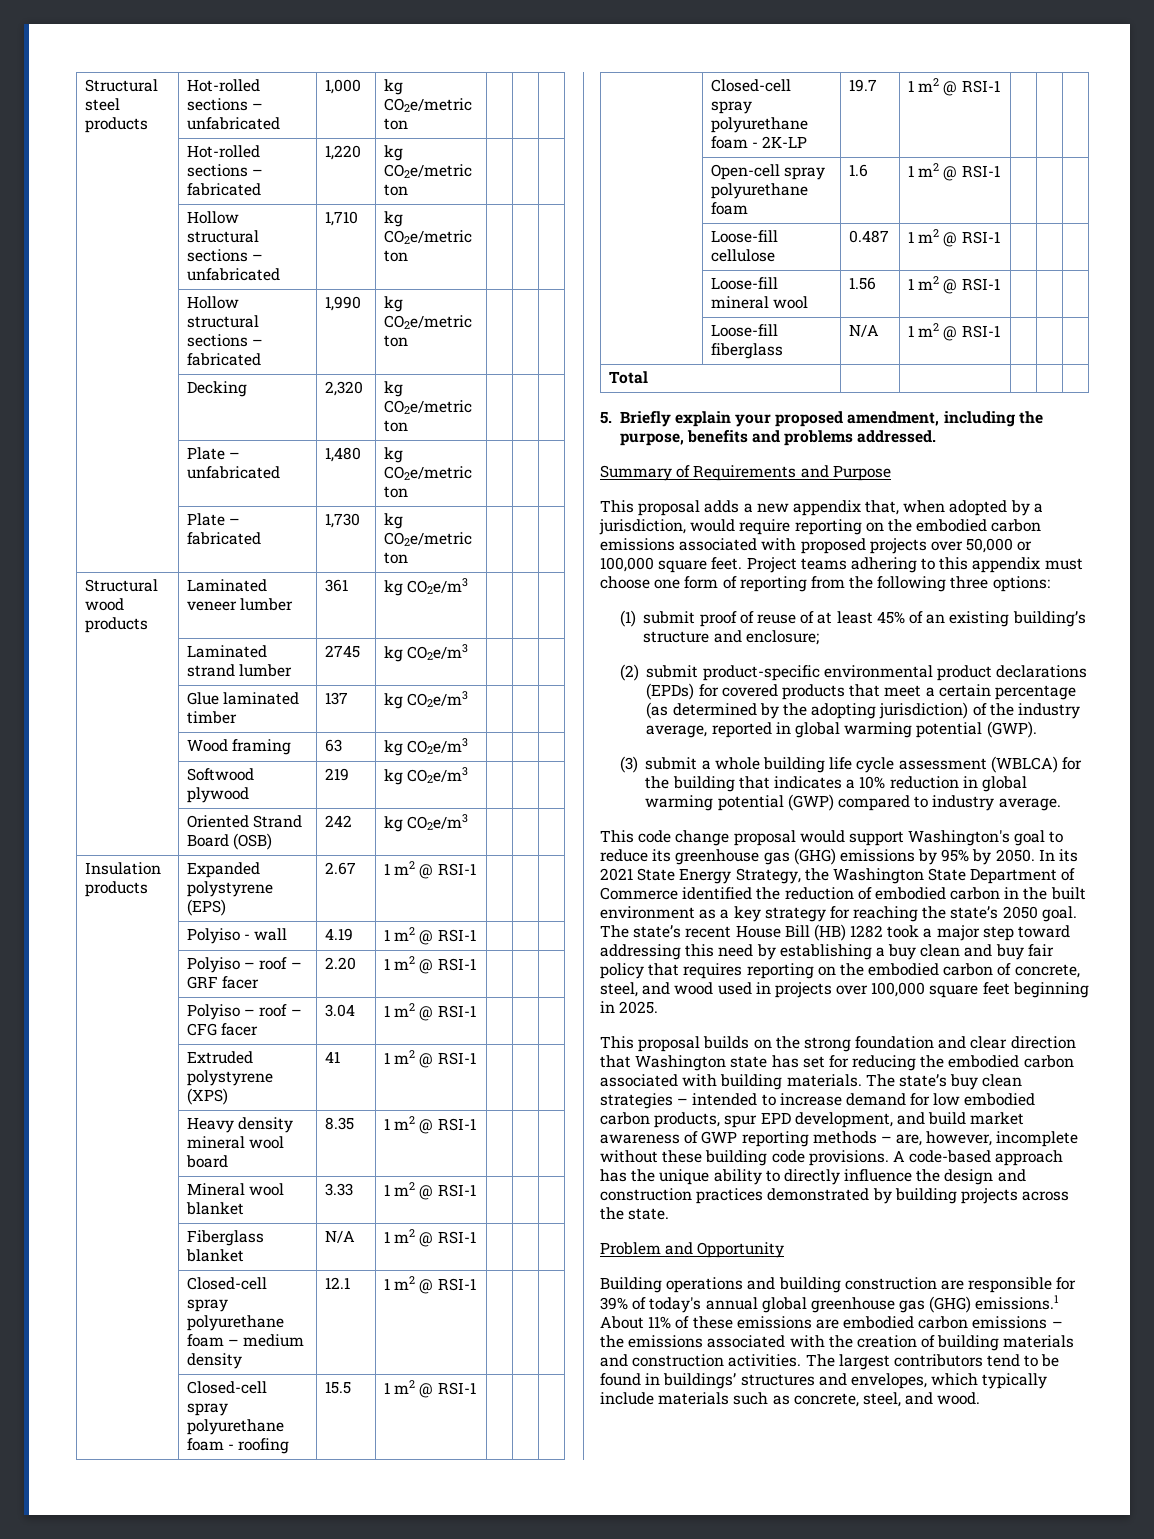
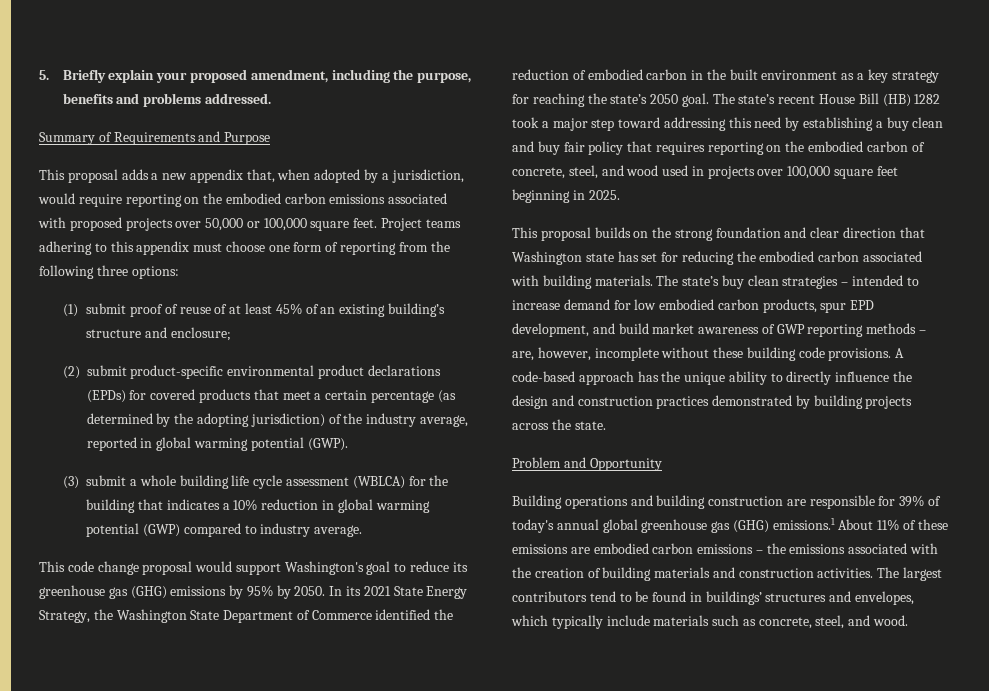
[85,79,159,92] [85,98,121,111] [85,117,149,133] [187,79,261,92] [187,98,264,111] [187,117,281,130] [325,79,362,94] [384,79,404,95] [384,98,473,112] [384,118,409,130] [187,145,261,158] [187,164,264,177] [187,183,262,196] [325,145,362,160] [384,145,404,161] [384,164,473,178] [384,184,409,196] [187,211,240,224] [187,230,260,243] [187,249,264,262] [187,268,281,281] [325,211,359,226] [384,211,404,227] [384,230,473,244] [384,250,409,262] [187,296,240,309] [187,315,260,328] [187,334,264,347] [187,353,262,366] [325,296,362,311] [384,296,404,312] [384,315,473,329] [384,335,409,347] [187,381,248,397] [325,381,364,396] [384,381,404,397] [384,400,473,414] [384,420,409,432] [187,447,241,460] [187,466,281,479] [325,447,362,462] [384,447,404,463] [384,466,473,480] [384,486,409,498] [187,513,241,526] [187,532,262,545] [325,513,361,528] [384,513,404,529] [384,532,473,546] [384,552,409,564] [85,579,159,592] [85,598,125,611] [85,617,149,633] [187,579,268,592] [187,598,294,611] [325,579,349,592] [384,578,469,596] [187,645,268,658] [187,664,293,677] [325,645,361,658] [384,644,469,662] [187,692,300,705] [187,711,238,724] [325,692,349,705] [384,691,469,709] [187,739,292,755] [325,739,343,752] [384,738,469,756] [187,768,255,781] [187,787,250,803] [325,768,350,781] [384,767,469,785] [187,815,303,828] [187,833,273,850] [325,815,353,827] [384,814,469,832] [85,862,162,875] [85,881,149,897] [187,862,261,878] [187,881,274,897] [187,899,227,916] [325,862,357,875] [384,861,476,879] [187,928,288,944] [325,928,354,941] [384,927,476,945] [187,957,302,973] [187,976,260,989] [325,957,357,970] [384,956,476,974] [187,1004,302,1020] [187,1023,259,1036] [325,1004,356,1017] [384,1003,476,1021] [187,1051,254,1064] [187,1070,274,1086] [187,1088,229,1105] [325,1051,341,1063] [384,1050,476,1068] [187,1117,294,1133] [187,1136,285,1149] [186,1155,229,1168] [325,1117,355,1130] [384,1116,476,1134] [187,1183,285,1196] [186,1202,245,1215] [325,1183,354,1196] [384,1182,476,1200] [187,1230,265,1246] [186,1249,245,1262] [325,1230,356,1243] [384,1229,476,1247] [187,1277,268,1290] [187,1299,229,1312] [187,1315,285,1331] [187,1334,305,1347] [187,1353,243,1369] [325,1277,351,1289] [384,1276,476,1294] [187,1381,268,1394] [187,1403,229,1416] [187,1419,285,1435] [187,1438,290,1454] [325,1381,352,1394] [384,1380,476,1398] [711,79,792,92] [711,101,753,114] [711,117,809,133] [711,136,808,149] [849,79,878,92] [908,78,1000,96] [711,164,826,180] [711,183,809,199] [711,202,749,215] [849,164,869,177] [908,163,1000,181] [711,230,779,243] [711,249,776,262] [849,230,890,243] [908,229,1000,247] [711,277,779,290] [711,296,809,309] [849,277,877,290] [908,276,1000,294] [711,324,779,337] [711,343,784,359] [849,324,880,337] [908,323,1000,341] [609,371,649,384] Structural steel products | Hot-rolled sections – unfabricated | 1,000 | kg CO2e/metric ton | | | // | Hot-rolled sections – fabricated | 1,220 | kg CO2e/metric ton | | | // | Hollow structural sections – unfabricated | 1,710 | kg CO2e/metric ton | | | // | Hollow structural sections – fabricated | 1,990 | kg CO2e/metric ton | | | // | Decking | 2,320 | kg CO2e/metric ton | | | // | Plate – unfabricated | 1,480 | kg CO2e/metric ton | | | // | Plate – fabricated | 1,730 | kg CO2e/metric ton | | | // Structural wood products | Laminated veneer lumber | 361 | kg CO2e/m3 | | | // | Laminated strand lumber | 2745 | kg CO2e/m3 | | | // | Glue laminated timber | 137 | kg CO2e/m3 | | | // | Wood framing | 63 | kg CO2e/m3 | | | // | Softwood plywood | 219 | kg CO2e/m3 | | | // | Oriented Strand Board (OSB) | 242 | kg CO2e/m3 | | | // Insulation products | Expanded polystyrene (EPS) | 2.67 | 1 m2 @ RSI-1 | | | // | Polyiso - wall | 4.19 | 1 m2 @ RSI-1 | | | // | Polyiso – roof – GRF facer | 2.20 | 1 m2 @ RSI-1 | | | // | Polyiso – roof – CFG facer | 3.04 | 1 m2 @ RSI-1 | | | // | Extruded polystyrene (XPS) | 41 | 1 m2 @ RSI-1 | | | // | Heavy density mineral wool board | 8.35 | 1 m2 @ RSI-1 | | | // | Mineral wool blanket | 3.33 | 1 m2 @ RSI-1 | | | // | Fiberglass blanket | N/A | 1 m2 @ RSI-1 | | | // | Closed-cell spray polyurethane foam – medium density | 12.1 | 1 m2 @ RSI-1 | | | // | Closed-cell spray polyurethane foam - roofing | 15.5 | 1 m2 @ RSI-1 | | | // | Closed-cell spray polyurethane foam - 2K-LP | 19.7 | 1 m2 @ RSI-1 | | | // | Open-cell spray polyurethane foam | 1.6 | 1 m2 @ RSI-1 | | | // | Loose-fill cellulose | 0.487 | 1 m2 @ RSI-1 | | | // | Loose-fill mineral wool | 1.56 | 1 m2 @ RSI-1 | | | // | Loose-fill fiberglass | N/A | 1 m2 @ RSI-1 | | | // Total | | | | | // -> (39, 75) none

